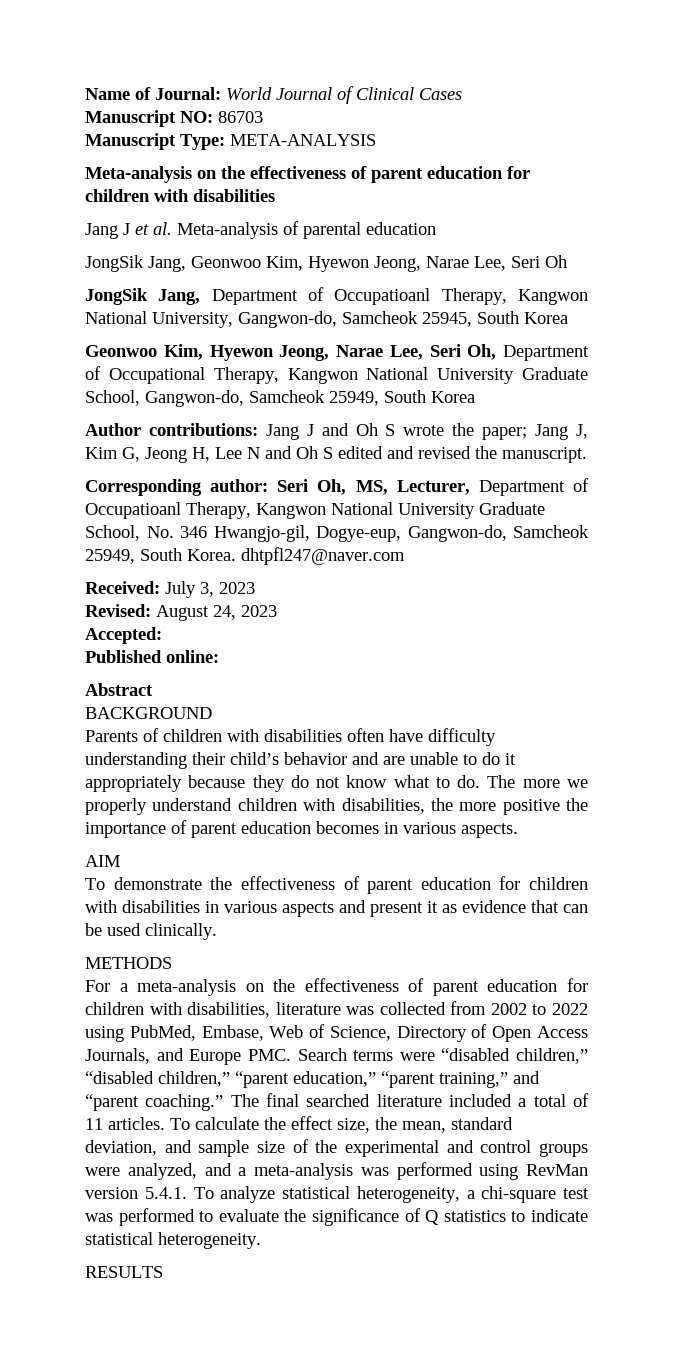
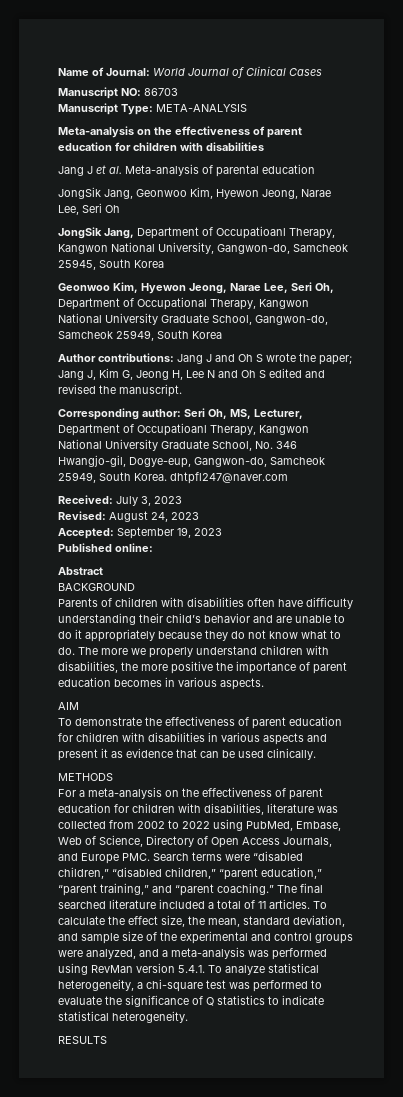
(162, 635) none -> [117,527,222,539] September 19, 2023

